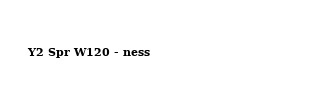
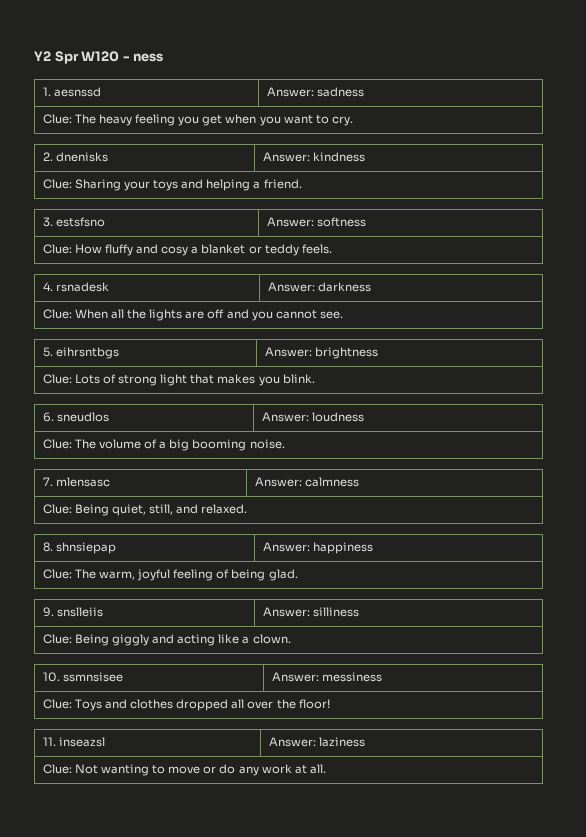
(150, 53) none -> [42,87,101,97] [266,87,364,97] [42,114,353,126] [42,152,108,162] [262,152,365,162] [42,179,302,191] [42,217,105,227] [266,217,366,227] [42,244,332,256] [42,282,109,292] [267,282,371,292] [42,309,343,321] [42,347,119,359] [264,347,378,359] [42,374,315,386] [42,412,109,422] [261,412,364,422] [42,439,285,451] [42,477,110,487] [254,477,359,487] [42,504,248,516] [42,542,116,554] [262,542,373,554] [42,569,298,581] [42,607,103,617] [262,607,359,617] [42,634,291,646] [42,672,123,682] [271,672,382,682] [42,699,330,711] [42,737,105,747] [268,737,365,747] [42,764,326,776] // 1. aesnssd | Answer: sadness // Clue: The heavy feeling you get when you want to cry. // 2. dnenisks | Answer: kindness // Clue: Sharing your toys and helping a friend. // 3. estsfsno | Answer: softness // Clue: How fluffy and cosy a blanket or teddy feels. // 4. rsnadesk | Answer: darkness // Clue: When all the lights are off and you cannot see. // 5. eihrsntbgs | Answer: brightness // Clue: Lots of strong light that makes you blink. // 6. sneudlos | Answer: loudness // Clue: The volume of a big booming noise. // 7. mlensasc | Answer: calmness // Clue: Being quiet, still, and relaxed. // 8. shnsiepap | Answer: happiness // Clue: The warm, joyful feeling of being glad. // 9. snslleiis | Answer: silliness // Clue: Being giggly and acting like a clown. // 10. ssmnsisee | Answer: messiness // Clue: Toys and clothes dropped all over the floor! // 11. inseazsl | Answer: laziness // Clue: Not wanting to move or do any work at all.

